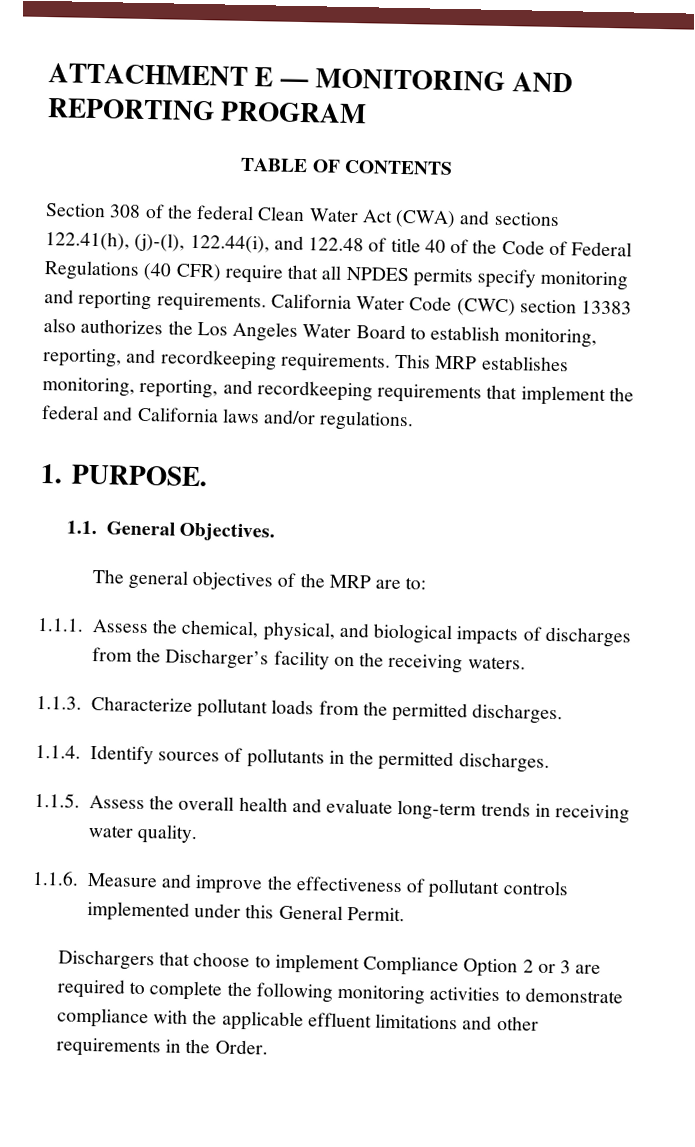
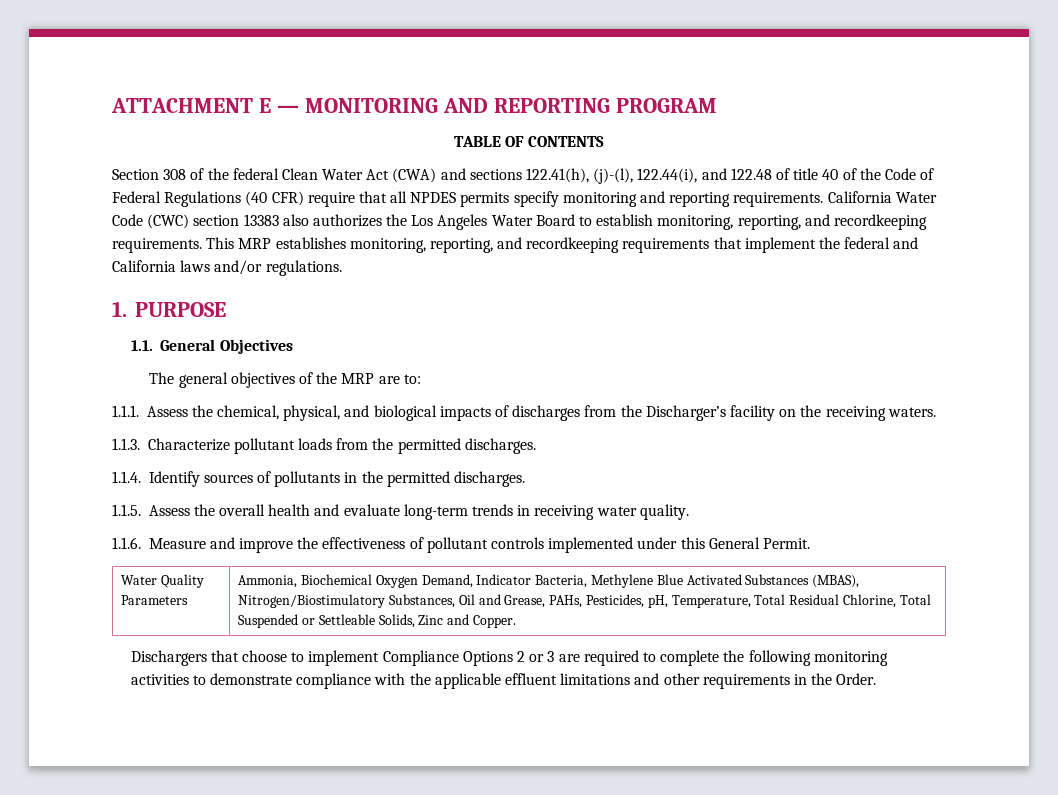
[70,464,208,487] PURPOSE. -> [134,302,226,317] PURPOSE
[178,522,275,542] Objectives. -> [219,339,293,354] Objectives
(405, 914) none -> [121,574,205,588] [121,595,189,605] [238,574,860,588] [238,594,931,608] [238,614,516,628] // Water Quality Parameters | Ammonia, Biochemical Oxygen Demand, Indicator Bacteria, Methylene Blue Activated Substances (MBAS), Nitrogen/Biostimulatory Substances, Oil and Grease, PAHs, Pesticides, pH, Temperature, Total Residual Chlorine, Total Suspended or Settleable Solids, Zinc and Copper.
[463,958,519,978] Option -> [462,651,513,666] Options

